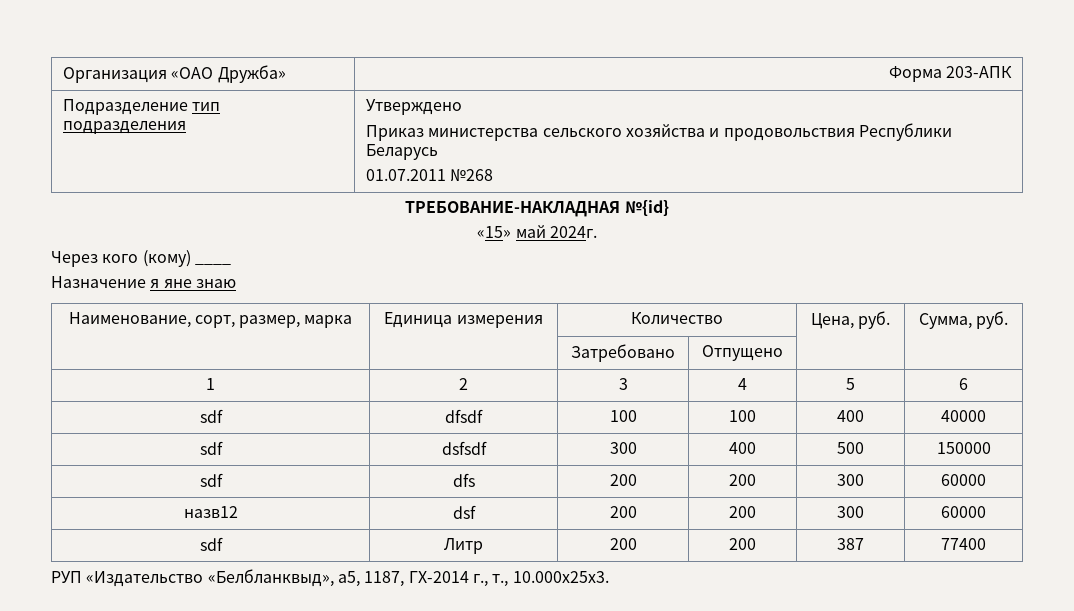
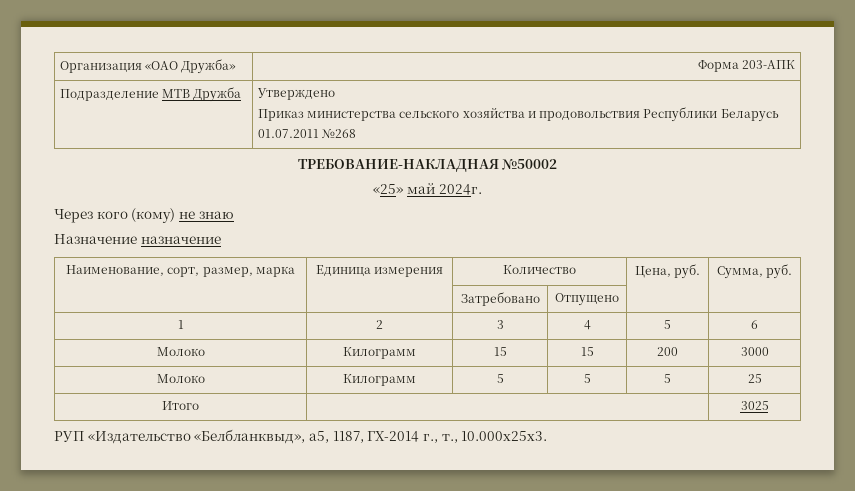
[192,102,221,111] [62,121,186,134] тип подразделения -> [162,87,242,102] МТВ Дружба
[624,200,669,216] [477,226,512,238] №{id} // «15» -> [502,159,558,170] [373,184,404,194] №50002 // «25»
[194,263,231,265] ____ -> [178,211,234,219] не знаю
[150,279,236,288] я яне знаю -> [140,236,221,244] назначение
[199,409,223,423] [445,409,483,423] [609,410,637,422] [729,410,756,422] [837,410,864,422] [941,410,986,422] [199,441,223,455] [441,441,487,455] [609,442,637,454] [729,442,756,454] [837,442,864,454] [936,442,991,454] [199,473,223,487] [452,473,475,487] [609,474,637,486] [729,474,756,486] [837,474,864,486] [941,474,986,486] [183,506,238,518] [452,505,476,519] [609,506,637,518] [729,506,756,518] [837,506,864,518] [941,506,986,518] [199,537,223,551] [444,538,483,554] [609,538,637,550] [729,538,756,550] [837,538,864,550] [941,538,986,550] sdf | dfsdf | 100 | 100 | 400 | 40000 // sdf | dsfsdf | 300 | 400 | 500 | 150000 // sdf | dfs | 200 | 200 | 300 | 60000 // назв12 | dsf | 200 | 200 | 300 | 60000 // sdf | Литр | 200 | 200 | 387 | 77400 -> [156,347,205,356] [343,347,416,359] [493,347,507,356] [580,347,594,356] [657,347,678,356] [740,347,769,356] [156,374,205,383] [343,374,416,386] [496,374,504,383] [583,374,591,383] [664,374,671,383] [747,374,762,383] [162,401,199,410] [740,401,769,410] Молоко | Килограмм | 15 | 15 | 200 | 3000 // Молоко | Килограмм | 5 | 5 | 5 | 25 // Итого | | 3025

